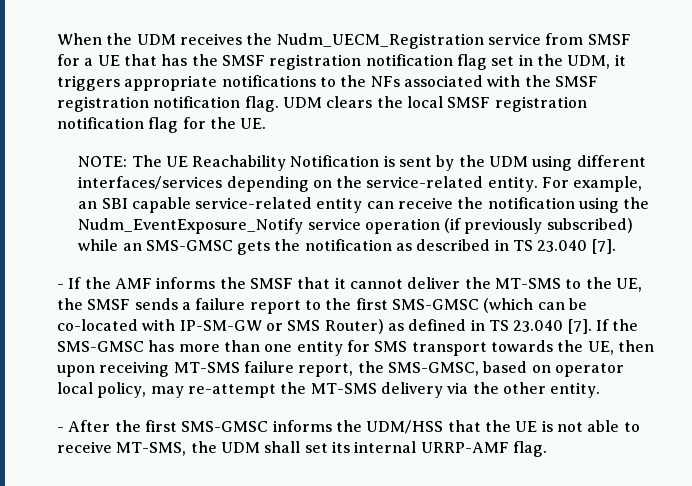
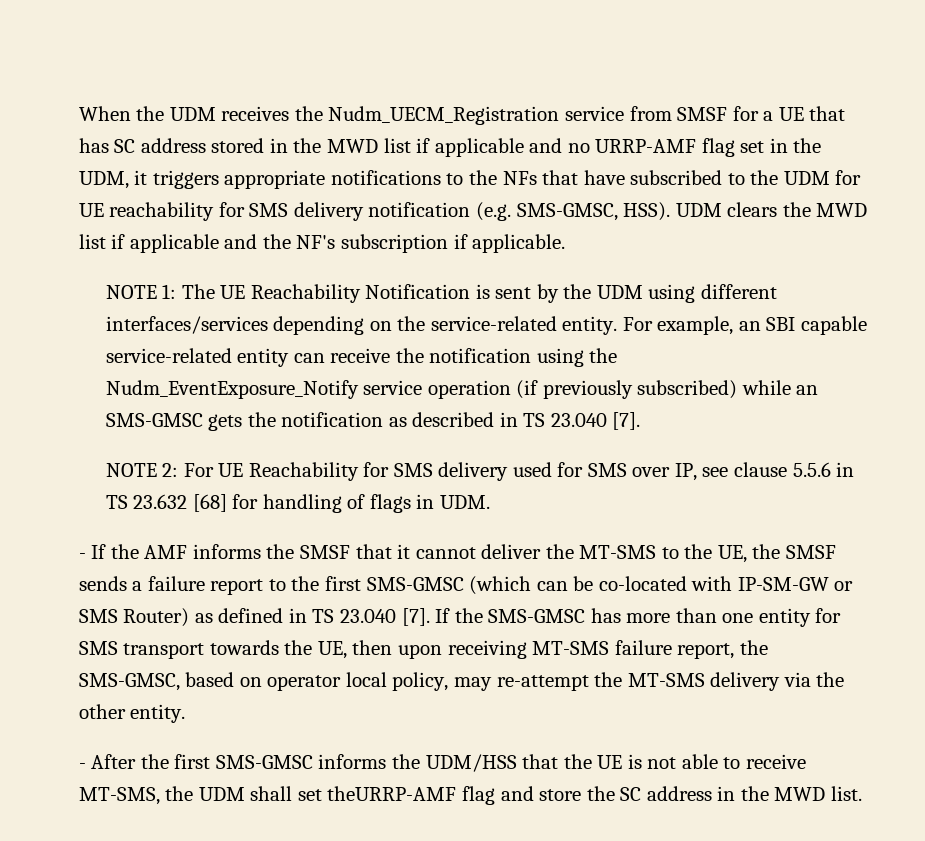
[191,54,453,70] the SMSF registration notification -> [114,138,697,157] SC address stored in the MWD list if applicable and no URRP-AMF
[404,75,598,87] [57,96,587,112] [57,117,267,133] [78,156,128,167] associated with the SMSF registration notification flag. UDM clears the local SMSF registration notification flag for the UE. // NOTE: -> [542,170,862,185] [78,202,868,221] [78,234,566,253] [105,284,177,299] that have subscribed to the UDM for UE reachability for SMS delivery notification (e.g. SMS-GMSC, HSS). UDM clears the MWD list if applicable and the NF's subscription if applicable. // NOTE 1:
(616, 246) none -> [105,462,855,481] [105,494,490,513] // NOTE 2: For UE Reachability for SMS delivery used for SMS over IP, see clause 5.5.6 in TS 23.632 [68] for handling of flags in UDM.
[332,441,547,457] its internal URRP-AMF flag. -> [327,786,862,805] theURRP-AMF flag and store the SC address in the MWD list.

